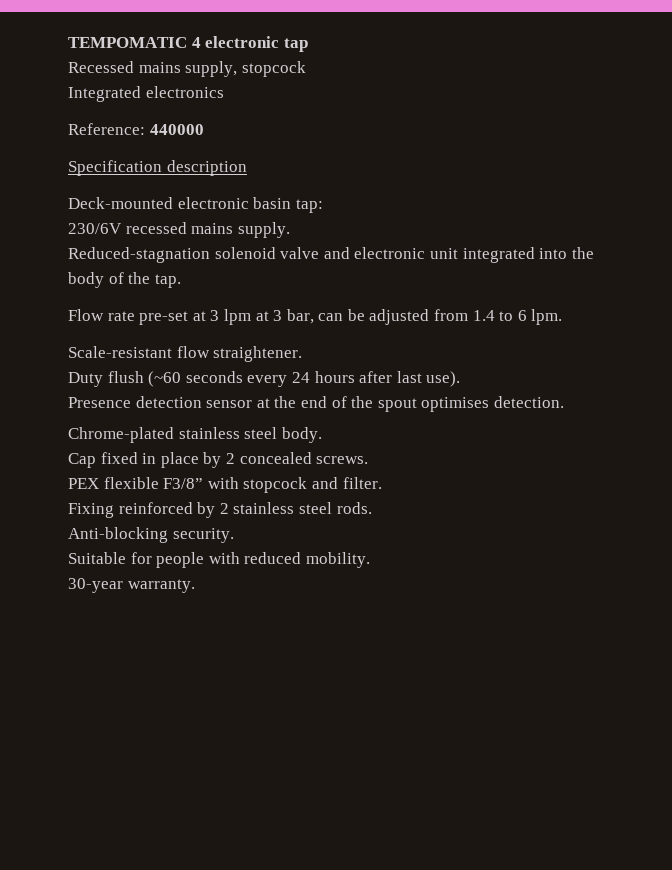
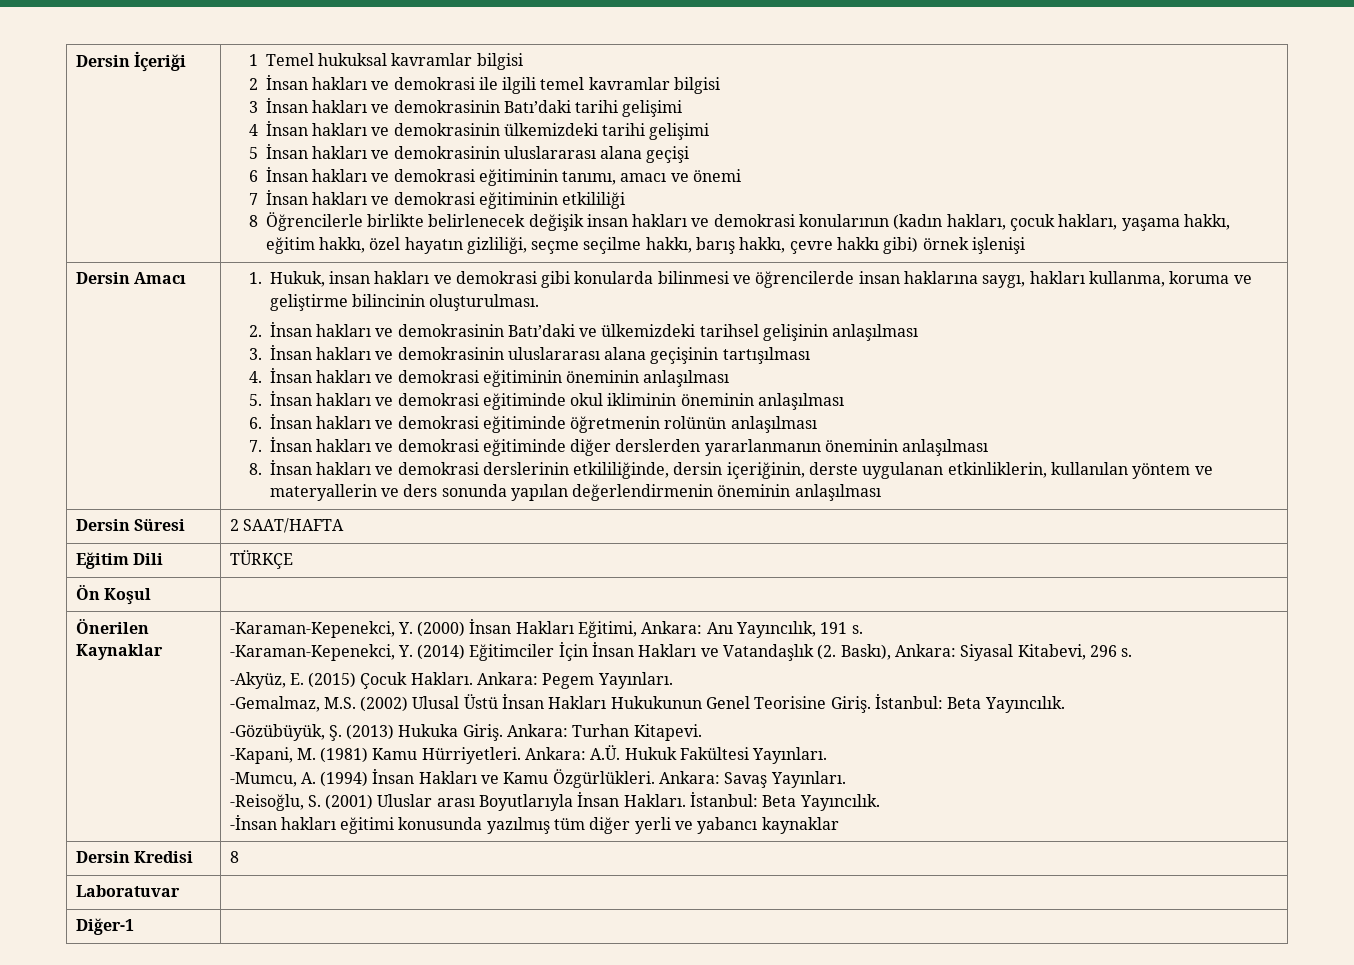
[68,36,308,52] [68,61,306,77] [68,86,224,102] [68,123,204,135] [68,160,247,176] [68,197,323,213] [68,222,290,238] [68,247,594,263] [68,272,181,288] [68,309,563,325] [68,346,303,362] [68,371,461,387] [68,396,564,412] [68,427,322,443] [68,452,369,468] [68,477,382,493] [68,502,372,518] [68,527,234,543] [68,552,370,568] [68,578,195,593] TEMPOMATIC 4 electronic tap // Recessed mains supply, stopcock // Integrated electronics // Reference: 440000 // Specification description // Deck-mounted electronic basin tap: // 230/6V recessed mains supply. // Reduced-stagnation solenoid valve and electronic unit integrated into the body of the tap. // Flow rate pre-set at 3 lpm at 3 bar, can be adjusted from 1.4 to 6 lpm. // Scale-resistant flow straightener. // Duty flush (~60 seconds every 24 hours after last use). // Presence detection sensor at the end of the spout optimises detection. // Chrome-plated stainless steel body. // Cap fixed in place by 2 concealed screws. // PEX flexible F3/8” with stopcock and filter. // Fixing reinforced by 2 stainless steel rods. // Anti-blocking security. // Suitable for people with reduced mobility. // 30-year warranty. -> [75,51,186,72] [248,53,523,70] [248,74,721,94] [248,97,683,117] [248,120,710,140] [248,143,690,163] [248,166,742,186] [248,189,626,209] [248,212,1231,231] [265,237,1026,254] [75,272,186,284] [248,271,1252,288] [269,294,540,311] [248,321,919,341] [248,344,810,364] [248,367,730,387] [248,390,845,410] [248,413,817,433] [248,436,989,456] [248,459,1213,479] [269,484,881,501] [75,518,185,531] [229,518,344,533] [75,552,163,569] [229,550,293,569] [75,584,151,605] [75,618,149,634] [75,644,163,660] [229,618,863,638] [229,641,1133,661] [229,672,673,689] [229,693,1065,713] [229,724,702,741] [229,745,828,764] [229,768,846,788] [229,791,880,811] [229,814,839,834] [75,851,193,863] [229,851,239,863] [75,885,180,897] [75,918,134,935] Dersin İçeriği | 1 Temel hukuksal kavramlar bilgisi // 2 İnsan hakları ve demokrasi ile ilgili temel kavramlar bilgisi // 3 İnsan hakları ve demokrasinin Batı’daki tarihi gelişimi // 4 İnsan hakları ve demokrasinin ülkemizdeki tarihi gelişimi // 5 İnsan hakları ve demokrasinin uluslararası alana geçişi // 6 İnsan hakları ve demokrasi eğitiminin tanımı, amacı ve önemi // 7 İnsan hakları ve demokrasi eğitiminin etkililiği // 8 Öğrencilerle birlikte belirlenecek değişik insan hakları ve demokrasi konularının (kadın hakları, çocuk hakları, yaşama hakkı, eğitim hakkı, özel hayatın gizliliği, seçme seçilme hakkı, barış hakkı, çevre hakkı gibi) örnek işlenişi // Dersin Amacı | 1. Hukuk, insan hakları ve demokrasi gibi konularda bilinmesi ve öğrencilerde insan haklarına saygı, hakları kullanma, koruma ve geliştirme bilincinin oluşturulması. // 2. İnsan hakları ve demokrasinin Batı’daki ve ülkemizdeki tarihsel gelişinin anlaşılması // 3. İnsan hakları ve demokrasinin uluslararası alana geçişinin tartışılması // 4. İnsan hakları ve demokrasi eğitiminin öneminin anlaşılması // 5. İnsan hakları ve demokrasi eğitiminde okul ikliminin öneminin anlaşılması // 6. İnsan hakları ve demokrasi eğitiminde öğretmenin rolünün anlaşılması // 7. İnsan hakları ve demokrasi eğitiminde diğer derslerden yararlanmanın öneminin anlaşılması // 8. İnsan hakları ve demokrasi derslerinin etkililiğinde, dersin içeriğinin, derste uygulanan etkinliklerin, kullanılan yöntem ve materyallerin ve ders sonunda yapılan değerlendirmenin öneminin anlaşılması // Dersin Süresi | 2 SAAT/HAFTA // Eğitim Dili | TÜRKÇE // Ön Koşul | // Önerilen Kaynaklar | -Karaman-Kepenekci, Y. (2000) İnsan Hakları Eğitimi, Ankara: Anı Yayıncılık, 191 s. // -Karaman-Kepenekci, Y. (2014) Eğitimciler İçin İnsan Hakları ve Vatandaşlık (2. Baskı), Ankara: Siyasal Kitabevi, 296 s. // -Akyüz, E. (2015) Çocuk Hakları. Ankara: Pegem Yayınları. // -Gemalmaz, M.S. (2002) Ulusal Üstü İnsan Hakları Hukukunun Genel Teorisine Giriş. İstanbul: Beta Yayıncılık. // -Gözübüyük, Ş. (2013) Hukuka Giriş. Ankara: Turhan Kitapevi. // -Kapani, M. (1981) Kamu Hürriyetleri. Ankara: A.Ü. Hukuk Fakültesi Yayınları. // -Mumcu, A. (1994) İnsan Hakları ve Kamu Özgürlükleri. Ankara: Savaş Yayınları. // -Reisoğlu, S. (2001) Uluslar arası Boyutlarıyla İnsan Hakları. İstanbul: Beta Yayıncılık. // -İnsan hakları eğitimi konusunda yazılmış tüm diğer yerli ve yabancı kaynaklar // Dersin Kredisi | 8 // Laboratuvar | // Diğer-1 |

